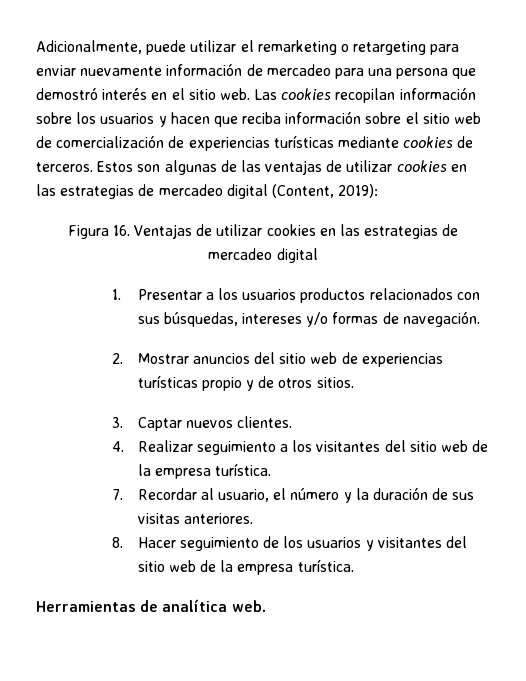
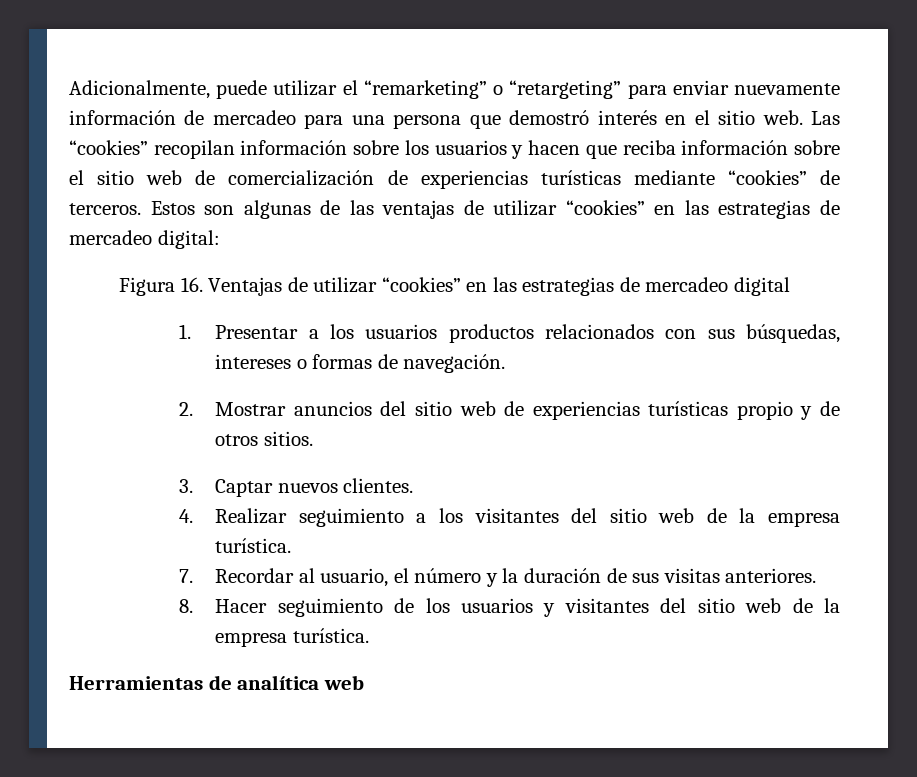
[257,40,427,55] remarketing o retargeting -> [363,80,622,99] “remarketing” o “retargeting”
[281,88,332,100] cookies -> [69,140,148,155] “cookies”
[403,136,454,148] cookies -> [727,170,807,185] “cookies”
[396,160,467,172] [36,184,379,199] cookies en las estrategias de mercadeo digital (Content, 2019): -> [565,200,841,219] [69,230,220,249] “cookies” en las estrategias de mercadeo digital:
[266,224,316,236] cookies -> [381,277,461,292] “cookies”
[306,312,329,327] y/o -> [296,359,307,369] o
[231,600,266,612] web. -> [323,675,364,690] web

